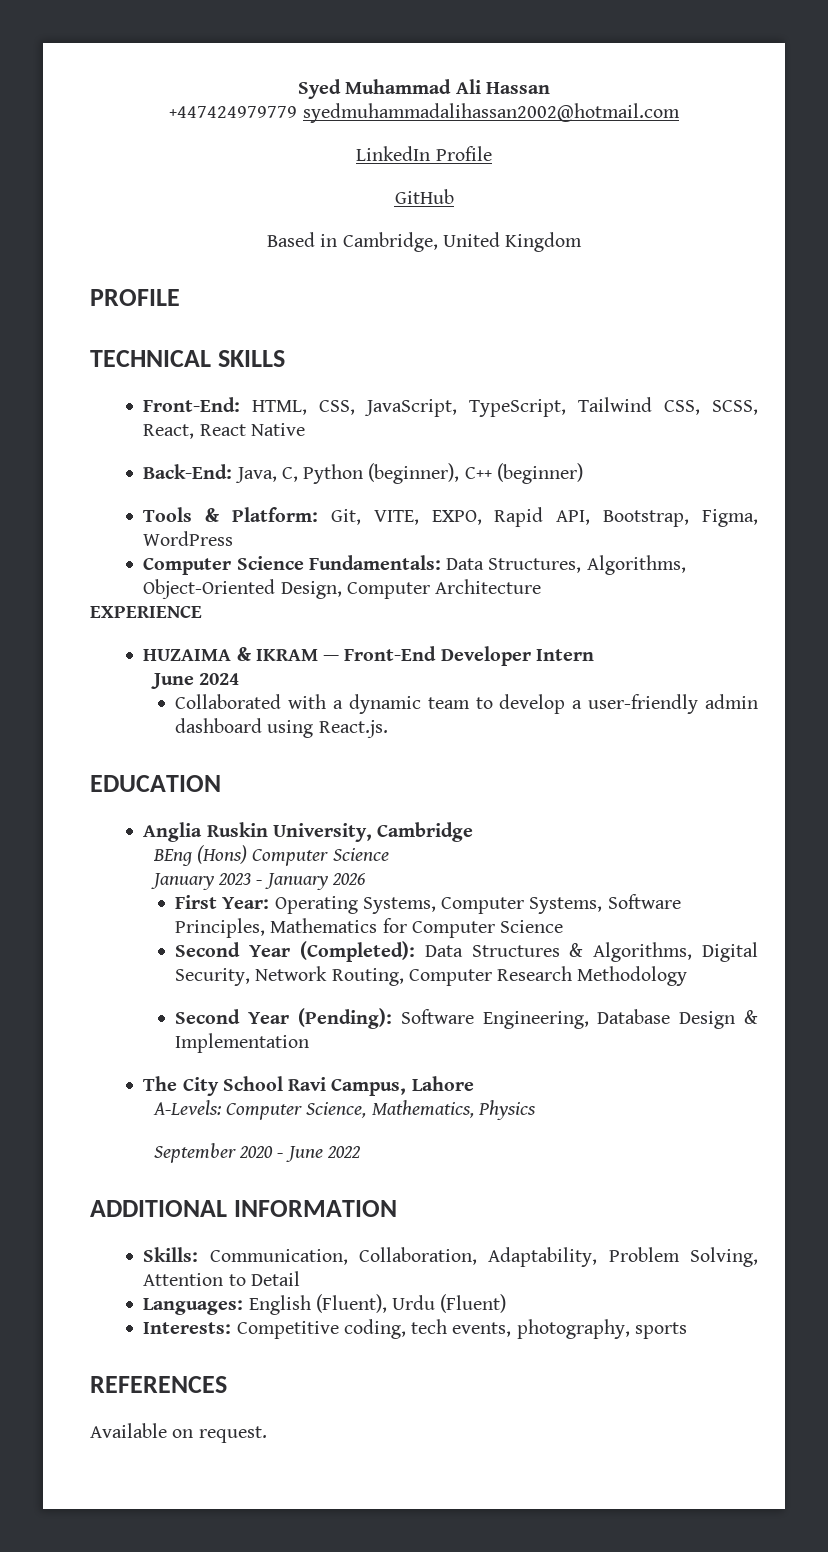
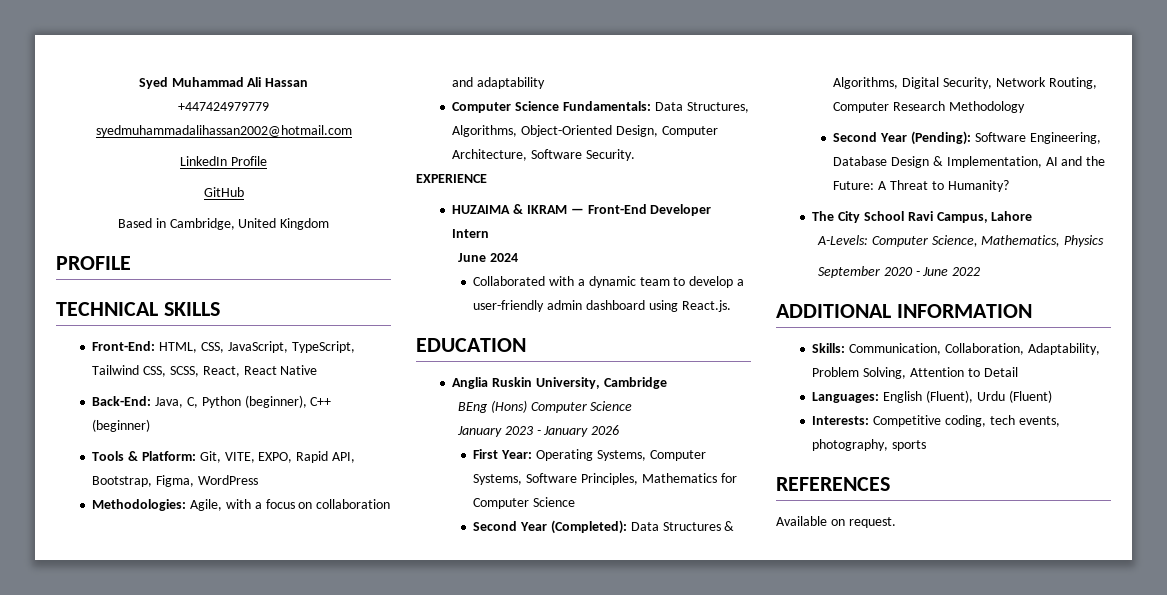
(234, 538) none -> [92,499,391,511] [452,77,546,89] // Methodologies: Agile, with a focus on collaboration and adaptability
[435,579,542,594] Architecture -> [452,149,635,161] Architecture, Software Security.
[175,1033,310,1053] Implementation -> [946,156,1106,168] [833,180,1009,192] Implementation, AI and the Future: A Threat to Humanity?

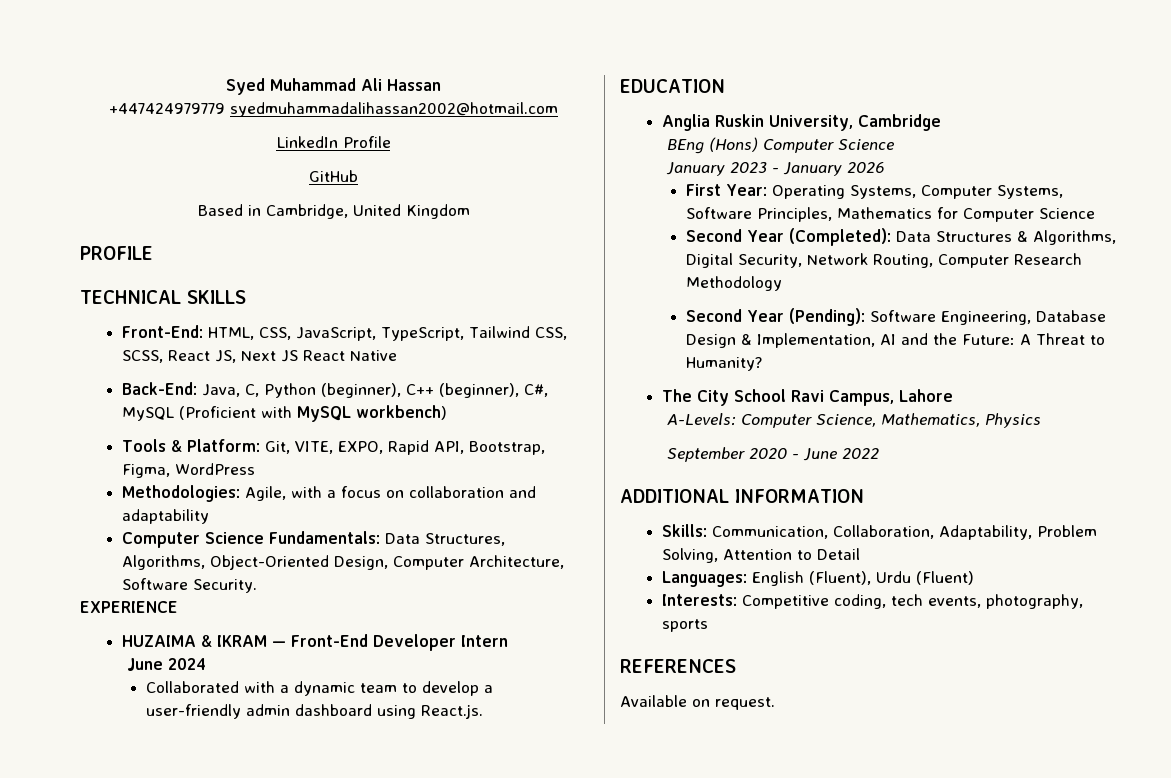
[202,366,240,377] React, -> [168,350,299,363] React JS, Next JS
[92,419,151,432] (beginner) -> [439,383,549,398] [122,405,448,422] (beginner), C#, MySQL (Proficient with MySQL workbench)

